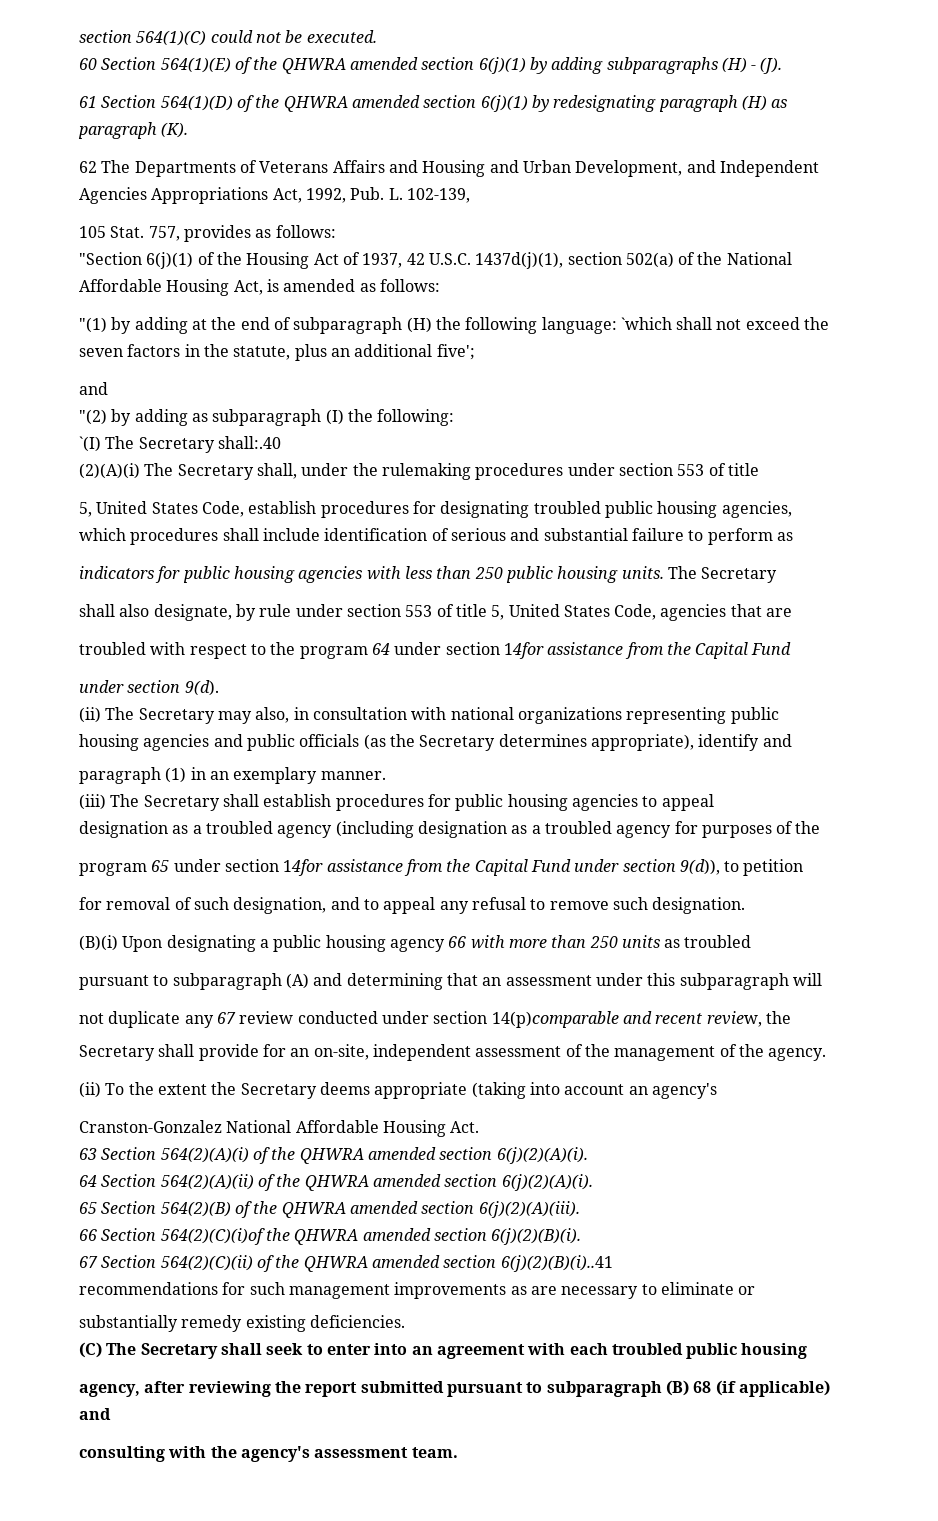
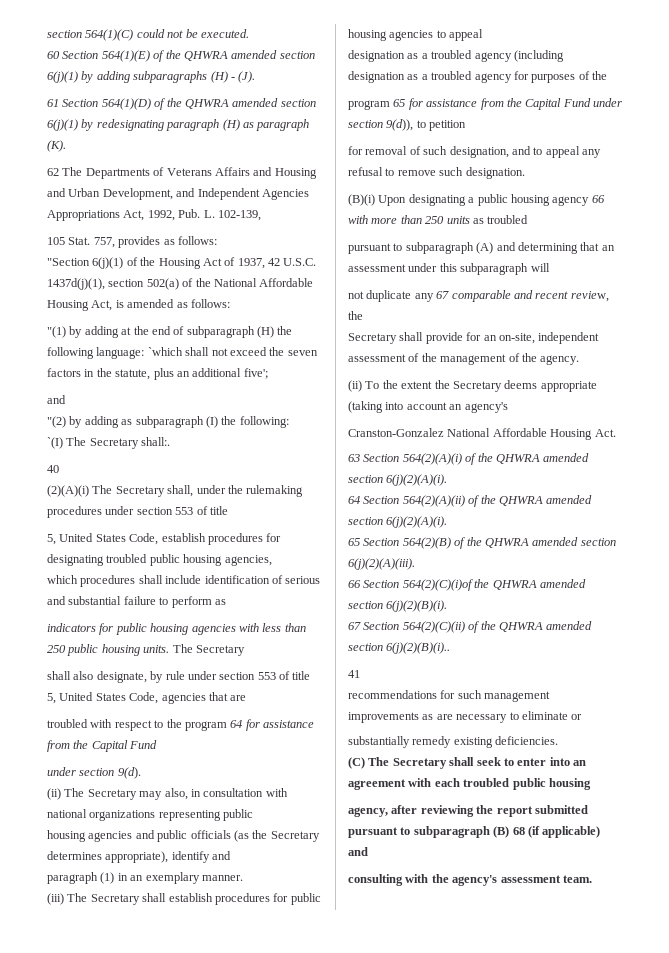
[217,436,281,449] shall:.40 -> [141,437,171,446] [47,465,59,473] shall:. // 40
[394,642,544,659] under section 14for -> [245,719,260,731] for
[173,859,324,876] under section 14for -> [408,98,423,110] for
[239,1011,619,1028] review conducted under section 14(p)comparable -> [451,290,511,302] comparable
[500,1255,613,1272] 6(j)(2)(B)(i)..41 -> [386,642,451,654] [348,670,360,678] 6(j)(2)(B)(i).. // 41

